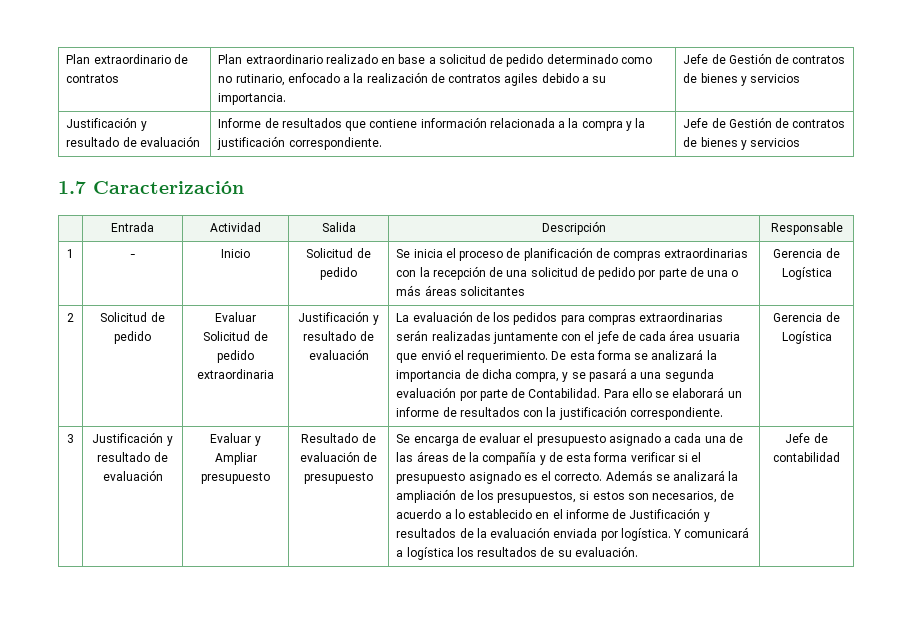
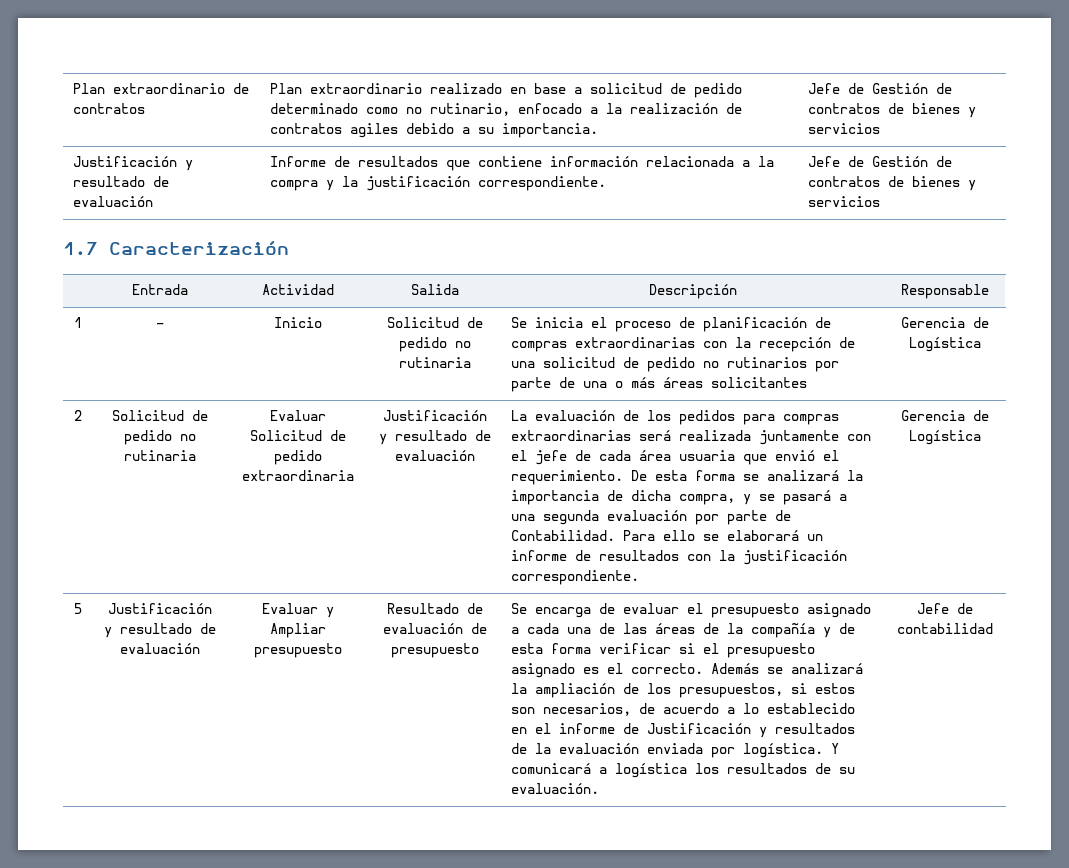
(357, 273) none -> [455,341,471,348] [399,357,471,368] no rutinaria
(636, 273) none -> [703,357,808,368] no rutinarios
(151, 337) none -> [179,434,196,441] [123,450,196,461] no rutinaria
[396,330,491,341] serán realizadas -> [639,430,752,441] será realizada
[67,434,74,443] 3 -> [74,603,82,614] 5

